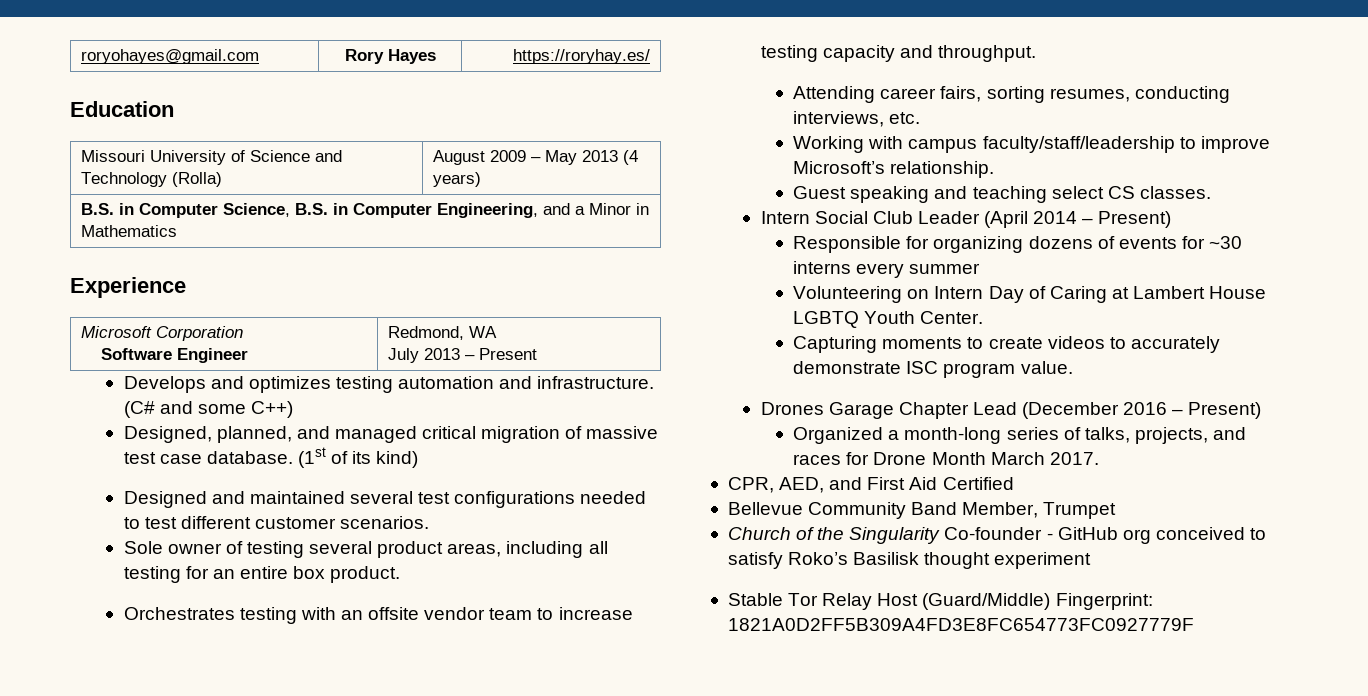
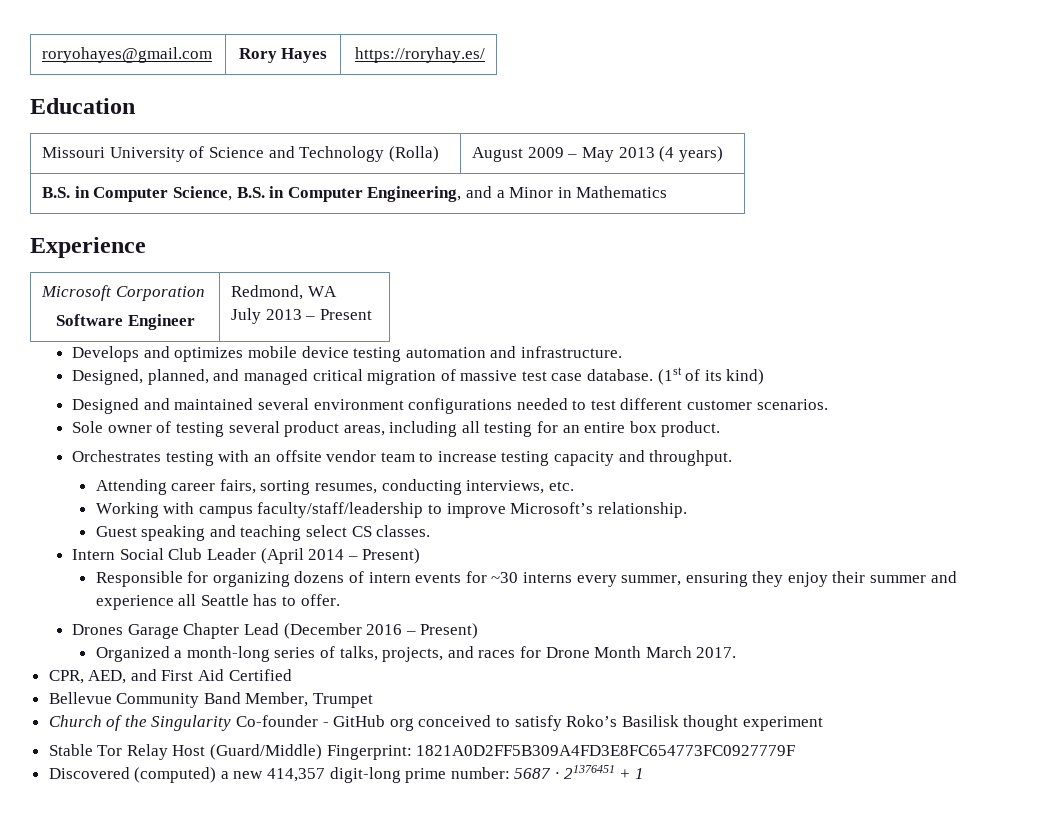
(331, 384) none -> [247,346,349,358] mobile device
[123,401,293,418] (C# and some C++) -> (622, 352) none
[418,492,451,504] test -> [313,399,404,410] environment
(1115, 242) none -> [368,572,411,583] intern
[909,263,981,274] [793,286,1267,303] [793,311,984,328] [793,336,1220,353] [793,361,1073,378] summer // Volunteering on Intern Day of Caring at Lambert House LGBTQ Youth Center. // Capturing moments to create videos to accurately demonstrate ISC program value. -> [621,571,957,587] [95,594,340,610] summer, ensuring they enjoy their summer and experience all Seattle has to offer.
(1194, 624) none -> [48,765,644,783] // Discovered (computed) a new 414,357 digit-long prime number: 5687 · 21376451 + 1

